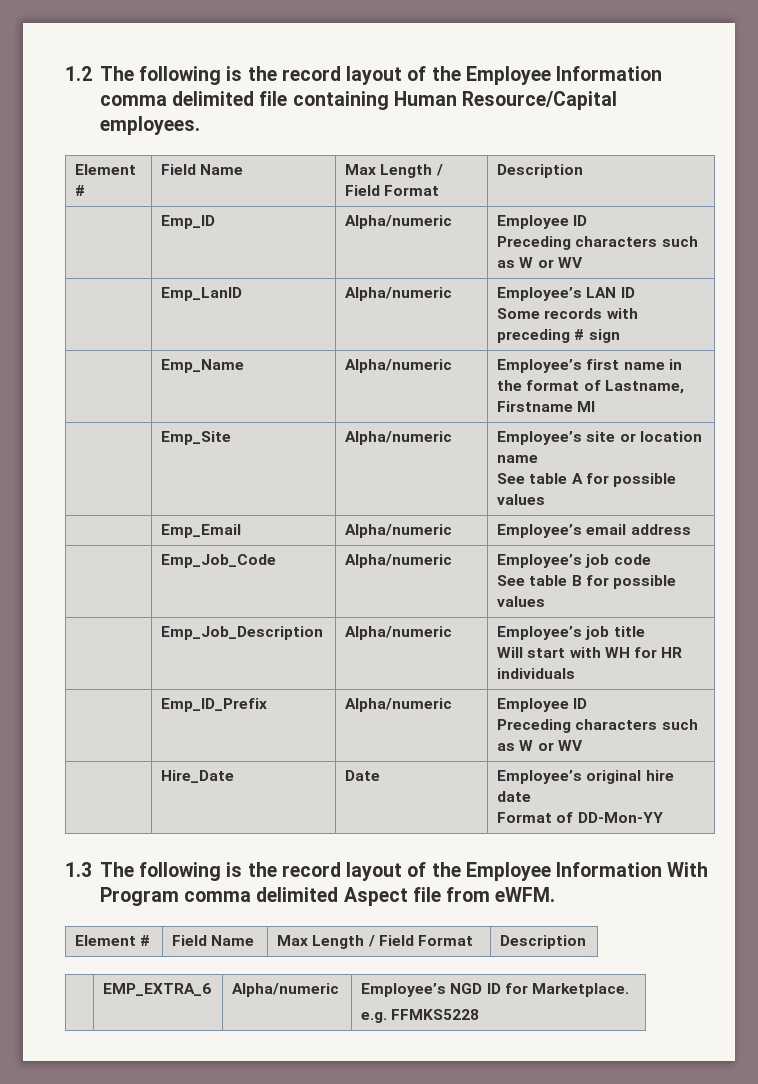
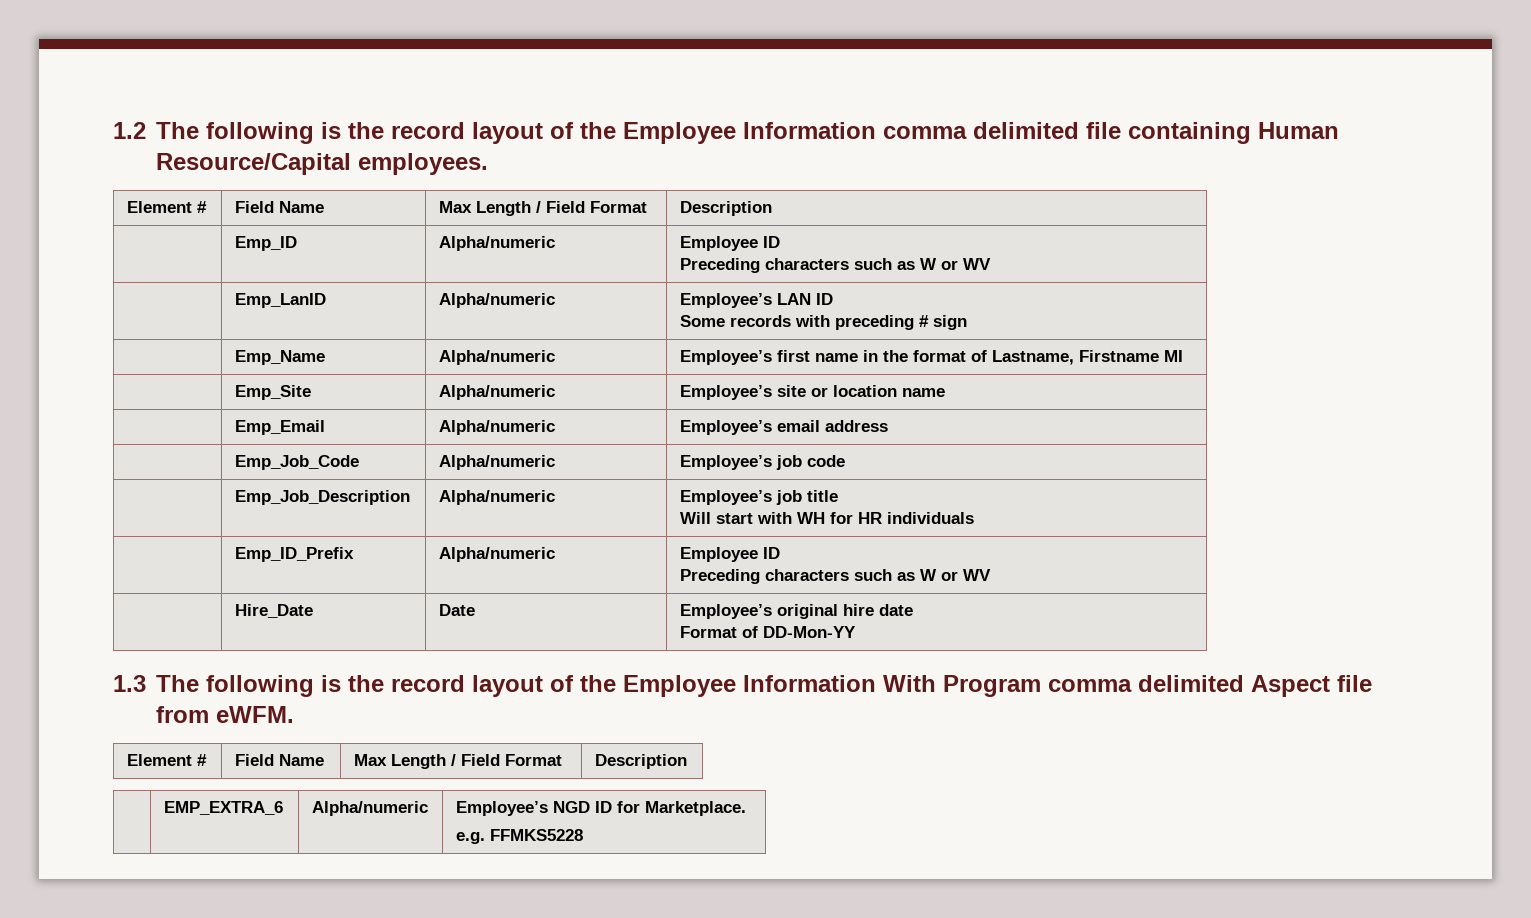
[497,473,677,487] [497,494,546,505] // See table A for possible values -> (945, 392) none
[497,575,677,589] [497,596,546,607] // See table B for possible values -> (845, 461) none

